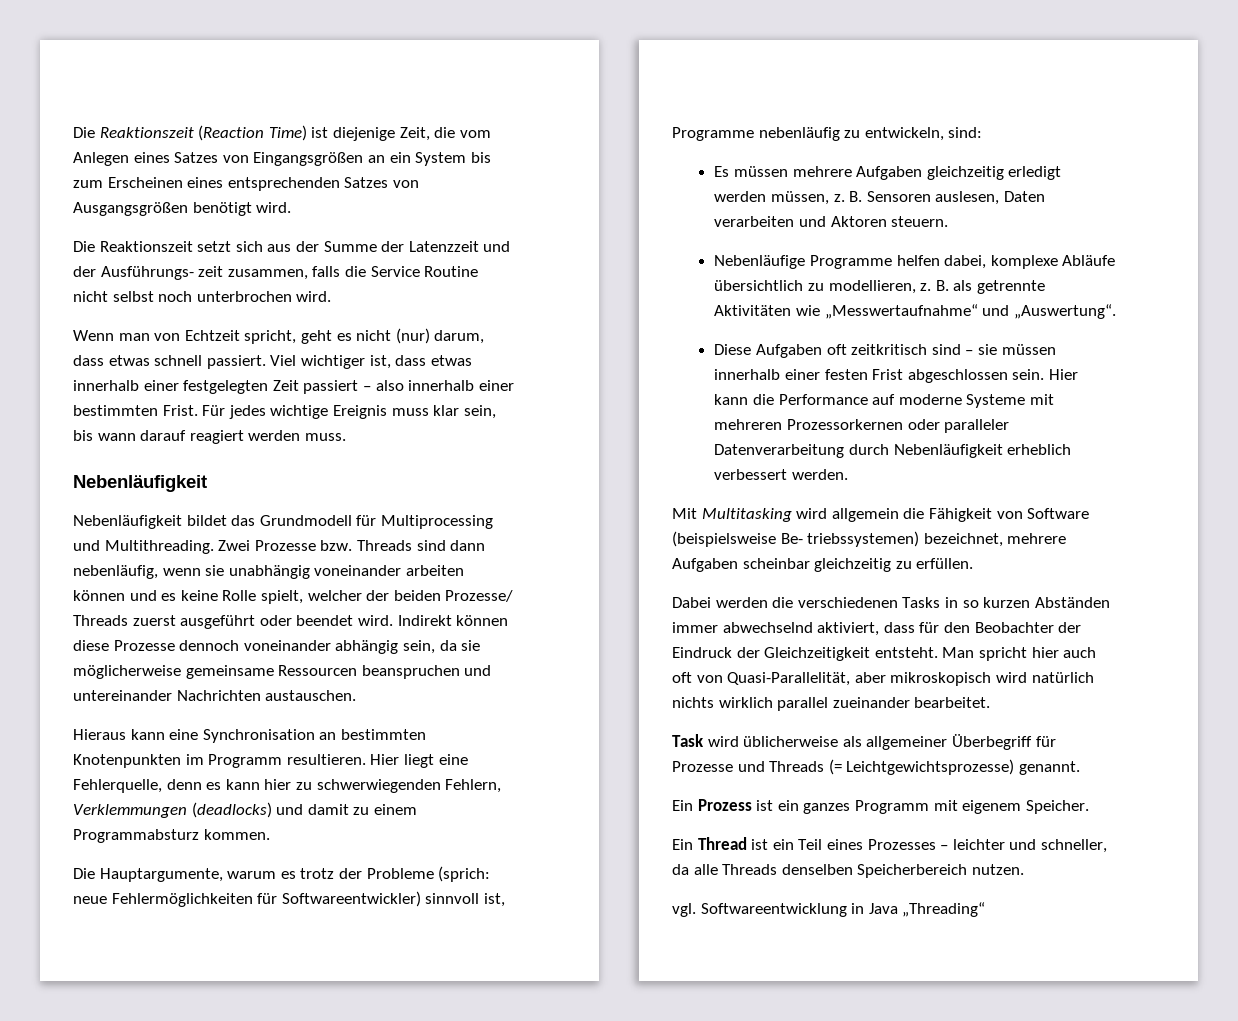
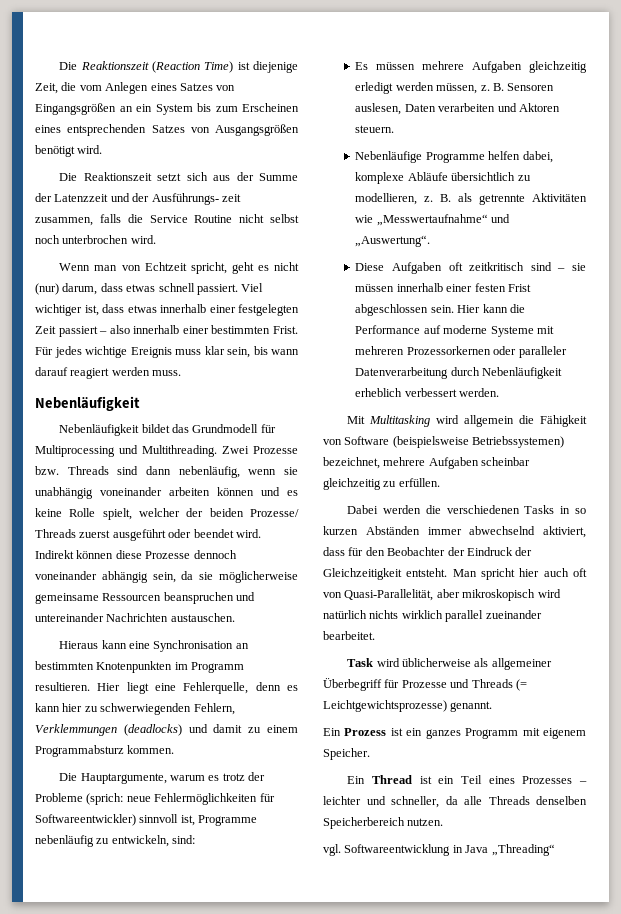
[780,531,920,547] Be- triebssystemen) -> [472,436,565,448] Betriebssystemen)

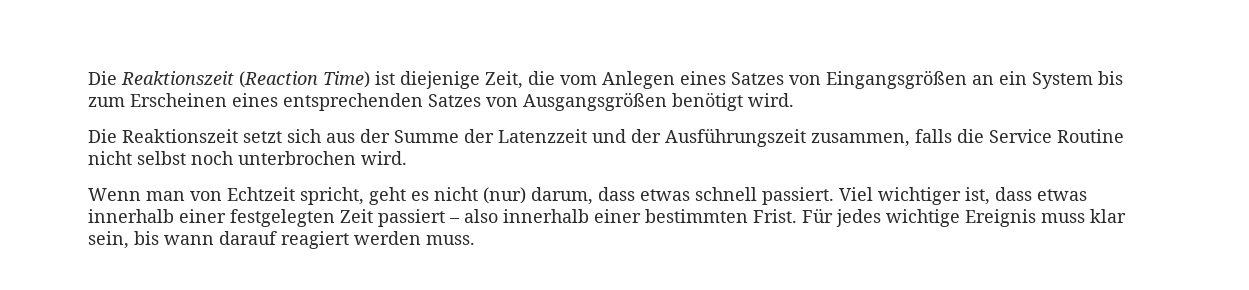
[151,193,241,205] Ausführungs- zeit -> [665,128,806,147] Ausführungszeit
[35,396,140,411] [59,424,276,436] [35,445,298,457] [35,466,298,478] [35,487,298,499] [35,508,299,520] [35,529,261,541] [35,550,237,559] [35,571,298,583] [35,592,256,604] [35,613,235,622] [59,640,249,652] [35,661,245,673] [35,682,298,694] [35,703,235,715] [35,724,299,736] [35,745,175,757] [59,772,266,784] [35,793,275,805] [35,814,258,826] [35,835,196,847] [355,61,587,73] [355,82,555,94] [355,103,560,115] [355,125,395,133] [355,151,553,163] [355,172,531,184] [355,193,587,205] [355,214,511,226] [355,235,431,247] [355,262,586,274] [355,283,531,292] [355,304,525,316] [355,325,554,337] [355,346,567,358] [355,367,563,379] [355,388,500,397] [347,415,587,427] [323,436,565,448] [323,457,531,469] [323,478,440,490] [347,505,586,514] [323,526,586,538] [323,547,533,556] [323,568,587,580] [323,589,561,601] [323,610,542,622] [323,631,375,640] [347,658,552,670] [323,678,527,691] [323,700,493,712] [323,728,586,739] [323,748,370,760] [347,775,587,784] [323,796,587,808] [323,817,444,829] [323,844,555,856] // Nebenläufigkeit // Nebenläufigkeit bildet das Grundmodell für Multiprocessing und Multithreading. Zwei Prozesse bzw. Threads sind dann nebenläufig, wenn sie unabhängig voneinander arbeiten können und es keine Rolle spielt, welcher der beiden Prozesse/ Threads zuerst ausgeführt oder beendet wird. Indirekt können diese Prozesse dennoch voneinander abhängig sein, da sie möglicherweise gemeinsame Ressourcen beanspruchen und untereinander Nachrichten austauschen. // Hieraus kann eine Synchronisation an bestimmten Knotenpunkten im Programm resultieren. Hier liegt eine Fehlerquelle, denn es kann hier zu schwerwiegenden Fehlern, Verklemmungen (deadlocks) und damit zu einem Programmabsturz kommen. // Die Hauptargumente, warum es trotz der Probleme (sprich: neue Fehlermöglichkeiten für Softwareentwickler) sinnvoll ist, Programme nebenläufig zu entwickeln, sind: // Es müssen mehrere Aufgaben gleichzeitig erledigt werden müssen, z. B. Sensoren auslesen, Daten verarbeiten und Aktoren steuern. // Nebenläufige Programme helfen dabei, komplexe Abläufe übersichtlich zu modellieren, z. B. als getrennte Aktivitäten wie „Messwertaufnahme“ und „Auswertung“. // Diese Aufgaben oft zeitkritisch sind – sie müssen innerhalb einer festen Frist abgeschlossen sein. Hier kann die Performance auf moderne Systeme mit mehreren Prozessorkernen oder paralleler Datenverarbeitung durch Nebenläufigkeit erheblich verbessert werden. // Mit Multitasking wird allgemein die Fähigkeit von Software (beispielsweise Betriebssystemen) bezeichnet, mehrere Aufgaben scheinbar gleichzeitig zu erfüllen. // Dabei werden die verschiedenen Tasks in so kurzen Abständen immer abwechselnd aktiviert, dass für den Beobachter der Eindruck der Gleichzeitigkeit entsteht. Man spricht hier auch oft von Quasi-Parallelität, aber mikroskopisch wird natürlich nichts wirklich parallel zueinander bearbeitet. // Task wird üblicherweise als allgemeiner Überbegriff für Prozesse und Threads (= Leichtgewichtsprozesse) genannt. // Ein Prozess ist ein ganzes Programm mit eigenem Speicher. // Ein Thread ist ein Teil eines Prozesses – leichter und schneller, da alle Threads denselben Speicherbereich nutzen. // vgl. Softwareentwicklung in Java „Threading“ -> (475, 240) none

